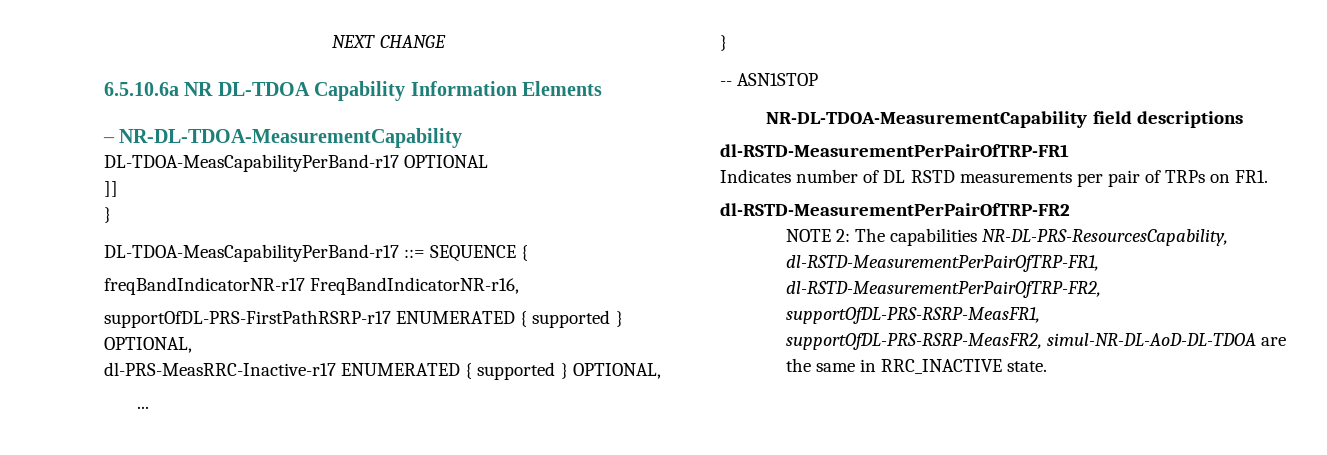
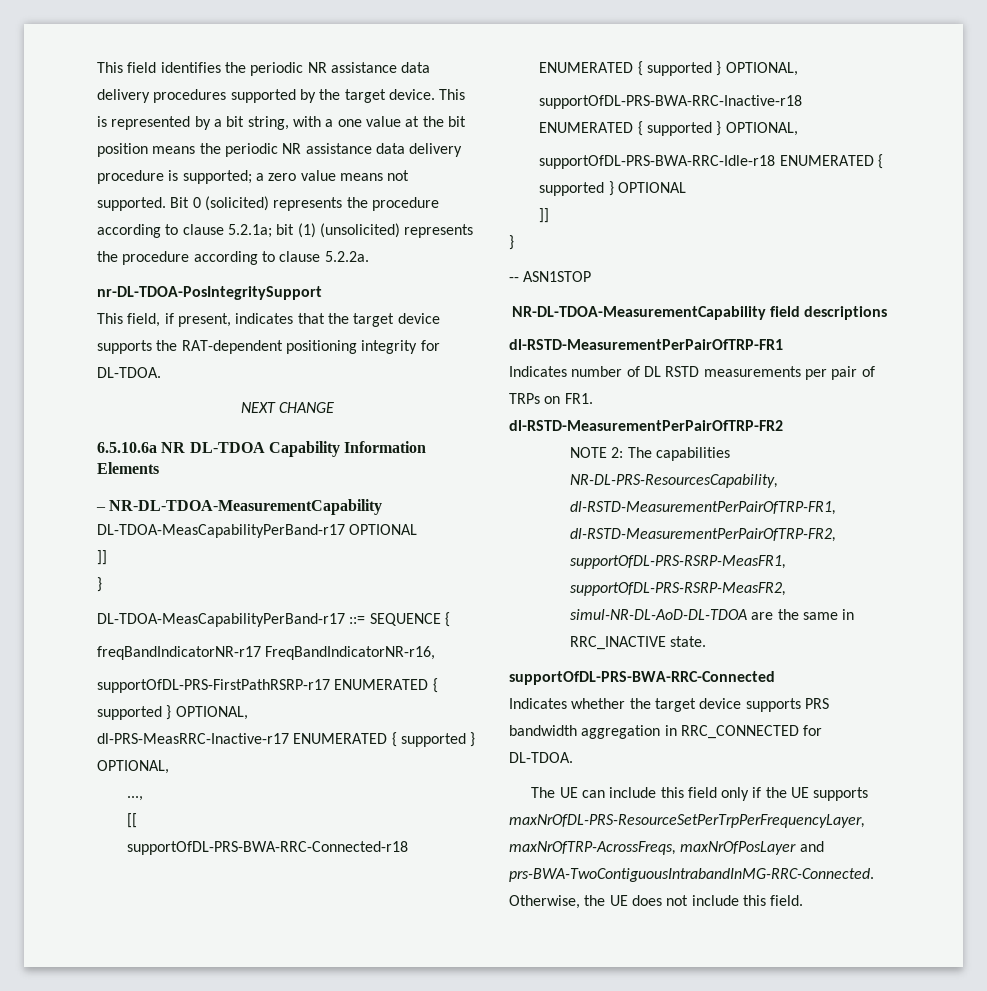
(332, 41) none -> [97,62,431,76] [97,89,466,103] [97,116,466,130] [97,143,463,157] [97,170,410,184] [97,196,439,211] [97,223,474,238] [97,251,369,265] [97,286,322,300] [97,313,440,327] [97,340,440,354] [97,367,161,378] This field identifies the periodic NR assistance data delivery procedures supported by the target device. This is represented by a bit string, with a one value at the bit position means the periodic NR assistance data delivery procedure is supported; a zero value means not supported. Bit 0 (solicited) represents the procedure according to clause 5.2.1a; bit (1) (unsolicited) represents the procedure according to clause 5.2.2a. // nr-DL-TDOA-PosIntegritySupport // This field, if present, indicates that the target device supports the RAT-dependent positioning integrity for DL-TDOA. //
[136,406,149,409] ... -> [127,796,144,801] [127,813,138,828] [127,841,409,855] [539,61,798,76] [539,95,803,109] [539,121,798,136] [539,154,884,169] [539,181,687,196] [539,208,550,223] ..., // [[ // supportOfDL-PRS-BWA-RRC-Connected-r18 ENUMERATED { supported } OPTIONAL, // supportOfDL-PRS-BWA-RRC-Inactive-r18 ENUMERATED { supported } OPTIONAL, // supportOfDL-PRS-BWA-RRC-Idle-r18 ENUMERATED { supported } OPTIONAL // ]]
(1048, 366) none -> [509,671,775,685] [509,698,829,712] [509,725,823,739] [509,752,573,763] [531,787,869,801] [509,814,865,828] [509,841,824,855] [509,868,874,882] [509,895,804,909] // supportOfDL-PRS-BWA-RRC-Connected // Indicates whether the target device supports PRS bandwidth aggregation in RRC_CONNECTED for DL-TDOA. // The UE can include this field only if the UE supports maxNrOfDL-PRS-ResourceSetPerTrpPerFrequencyLayer, maxNrOfTRP-AcrossFreqs, maxNrOfPosLayer and prs-BWA-TwoContiguousIntrabandInMG-RRC-Connected. Otherwise, the UE does not include this field.

